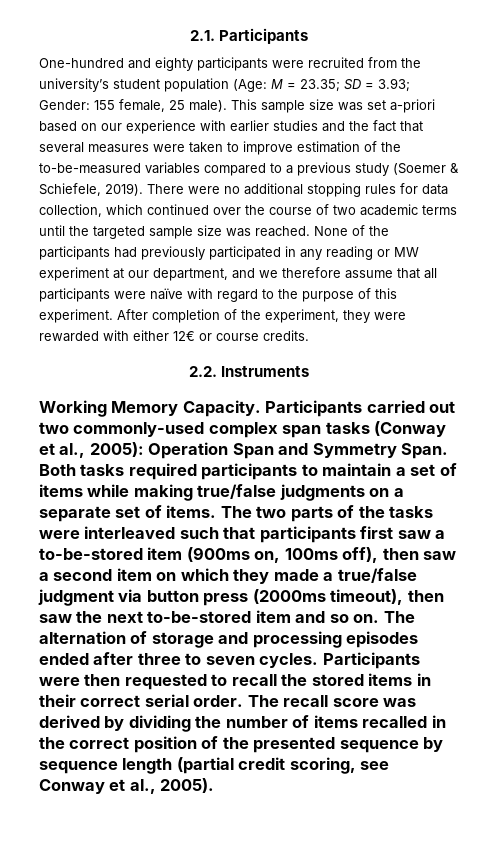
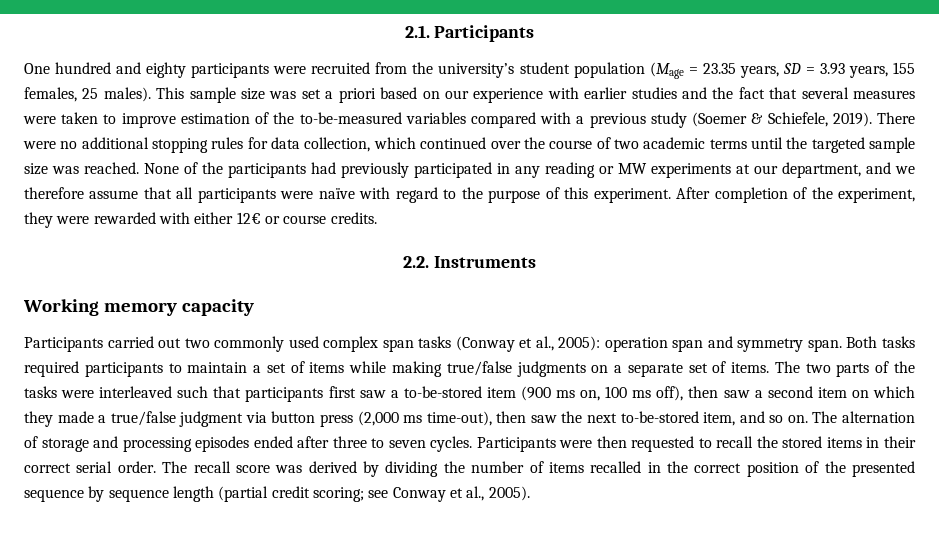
[39,58,124,68] One-hundred -> [24,62,112,74] One hundred
[233,78,410,92] [39,99,227,112] (Age: M = 23.35; SD = 3.93; Gender: 155 female, 25 male). -> [649,62,915,79] [24,87,151,102] (Mage = 23.35 years, SD = 3.93 years, 155 females, 25 males).
[390,99,435,113] a-priori -> [325,88,376,103] a priori
[270,163,282,173] to -> [540,112,572,124] with
[39,267,109,281] experiment -> [651,163,731,178] experiments
[111,400,261,417] Memory Capacity. -> [103,299,254,316] memory capacity //
[73,422,205,437] commonly-used -> [214,336,319,352] commonly used
[148,442,449,459] Operation Span and Symmetry Span. -> [604,336,842,352] operation span and symmetry span.
[186,547,338,563] (900ms on, 100ms -> [520,386,652,401] (900 ms on, 100 ms
[252,589,404,605] (2000ms timeout), -> [357,411,492,426] (2,000 ms time-out),
[255,610,291,623] item -> [703,412,736,426] item,
[289,757,356,774] scoring, -> [312,487,364,502] scoring;

